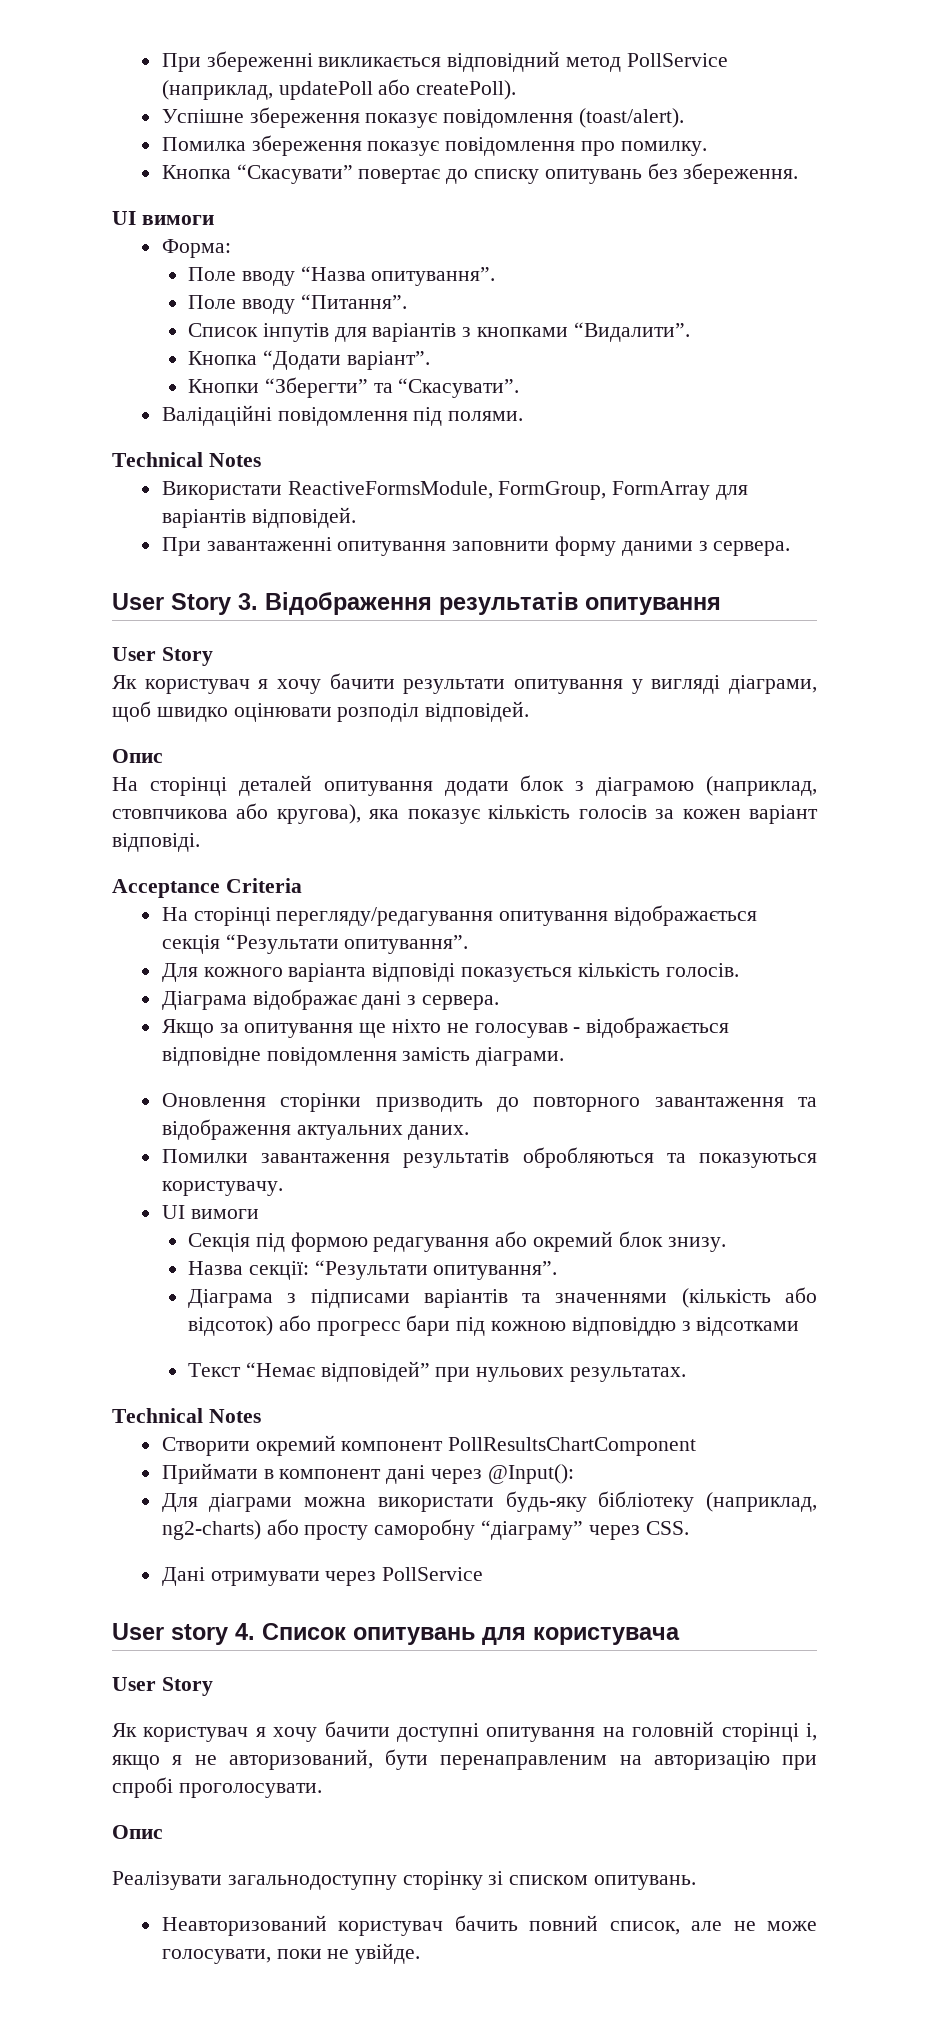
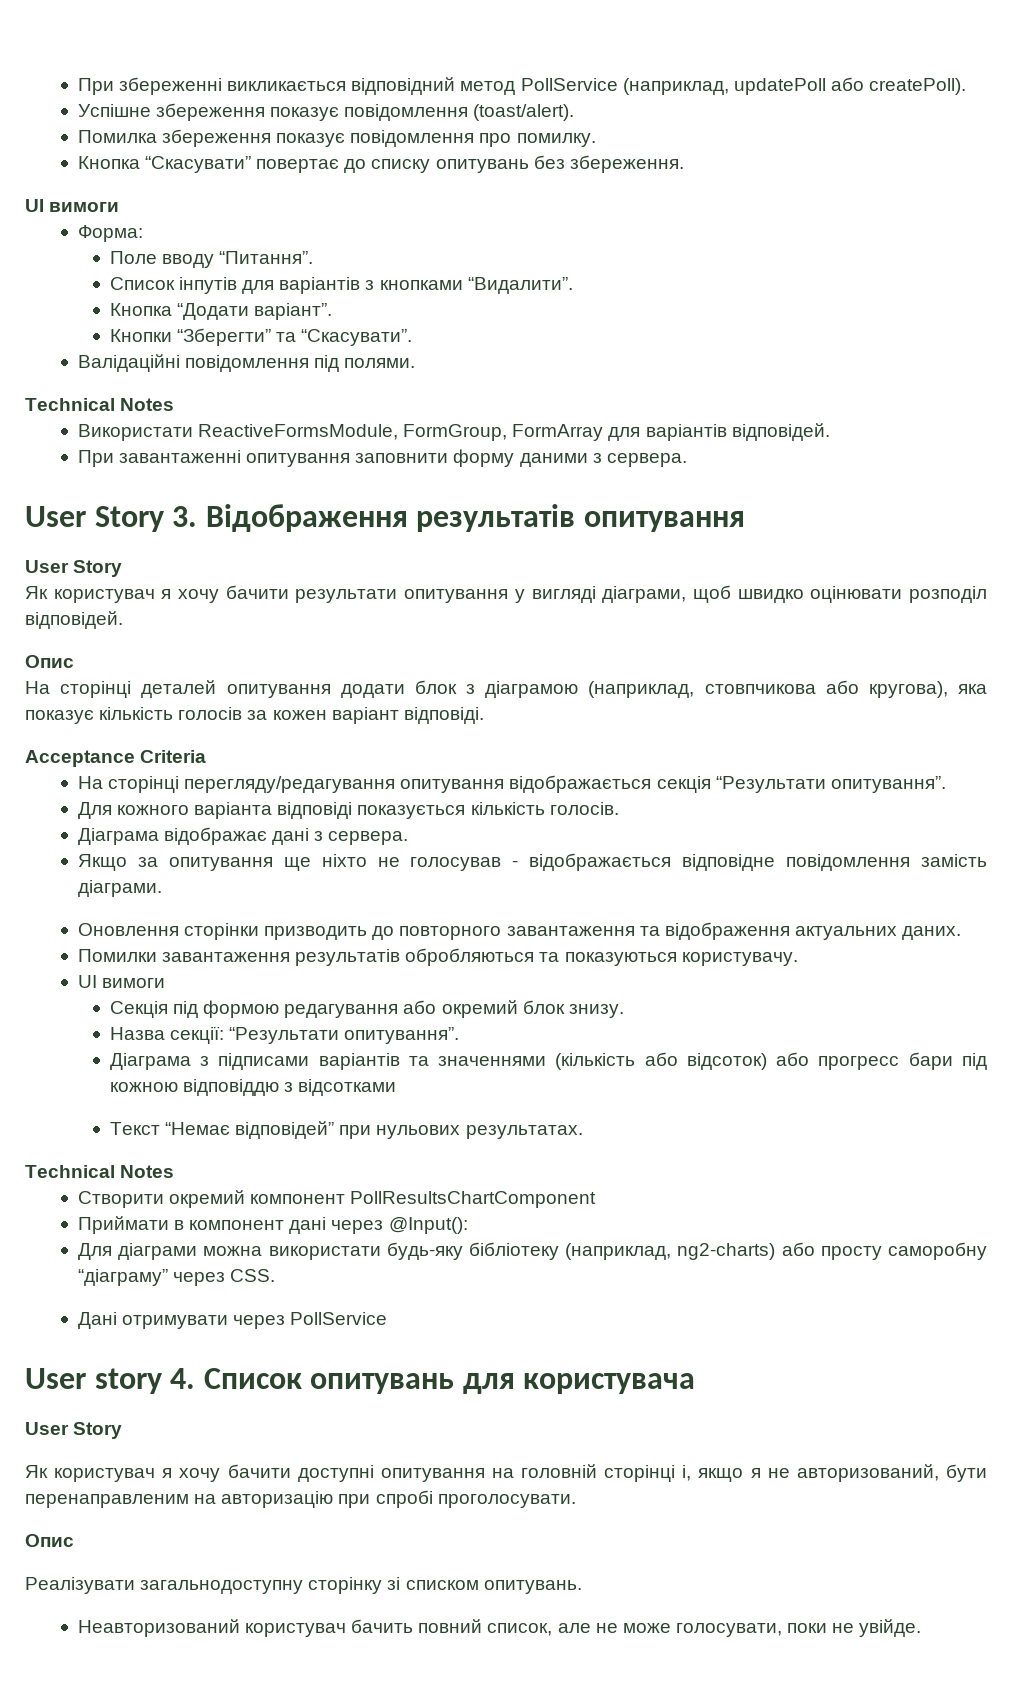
[187,266,496,286] // Поле вводу “Назва опитування”. -> (143, 233) none

